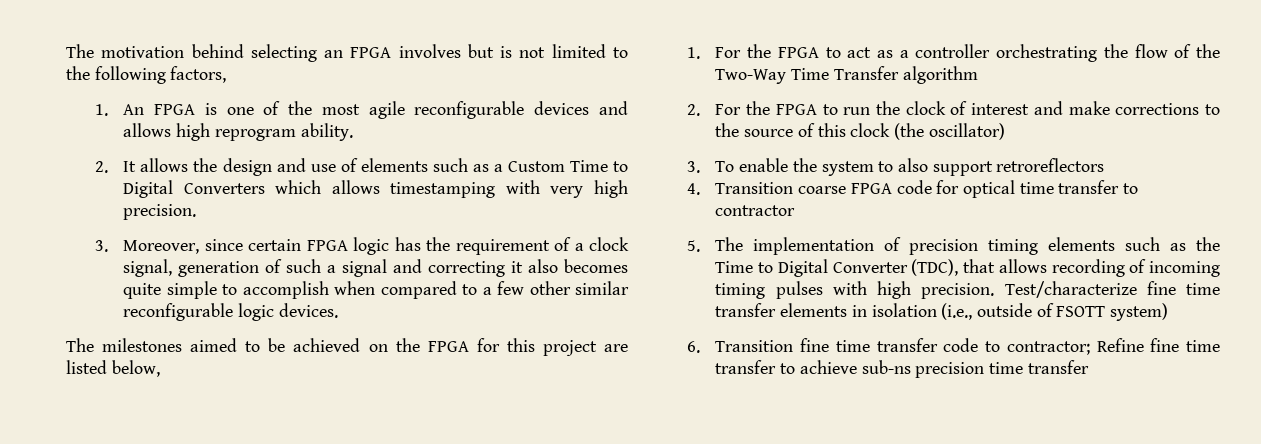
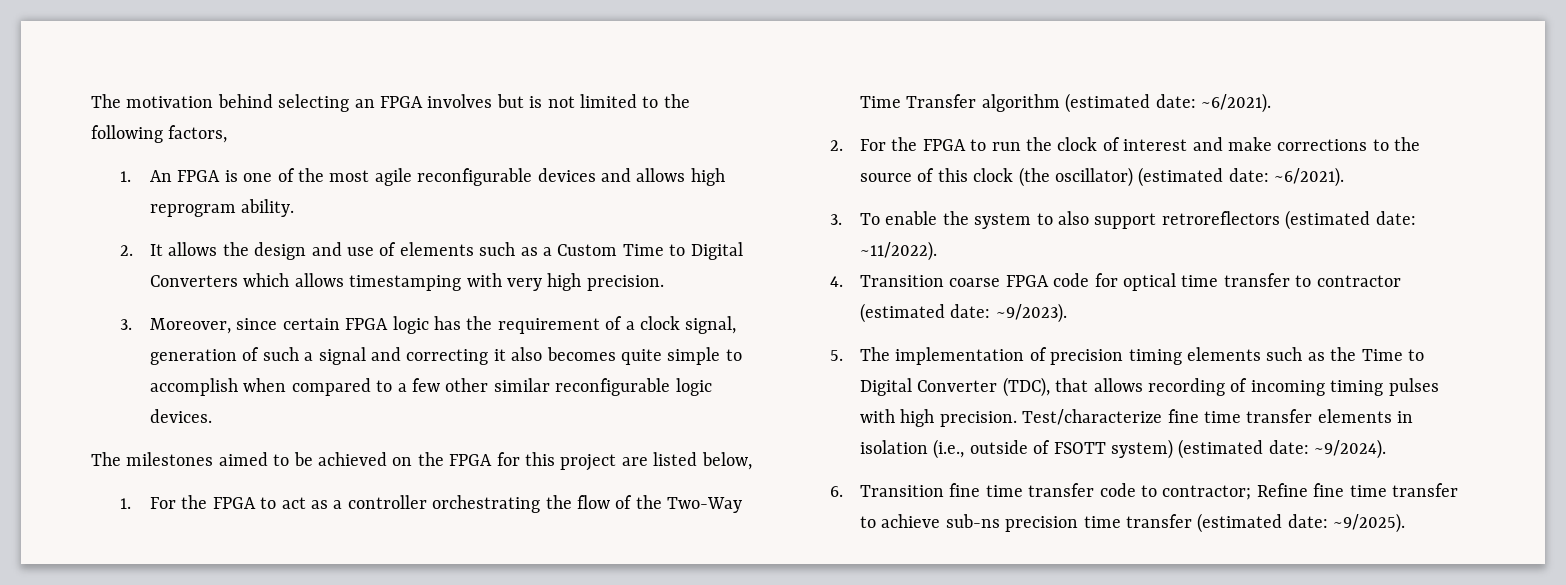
(978, 75) none -> [1065,93,1271,113] (estimated date: ~6/2021).
(1005, 131) none -> [1138,167,1345,187] (estimated date: ~6/2021).
(1105, 165) none -> [1285,210,1416,230] [859,241,937,261] (estimated date: ~11/2022).
(796, 210) none -> [859,303,1067,323] (estimated date: ~9/2023).
(1169, 312) none -> [1178,439,1387,459] (estimated date: ~9/2024).
(1089, 367) none -> [1197,513,1406,533] (estimated date: ~9/2025).

